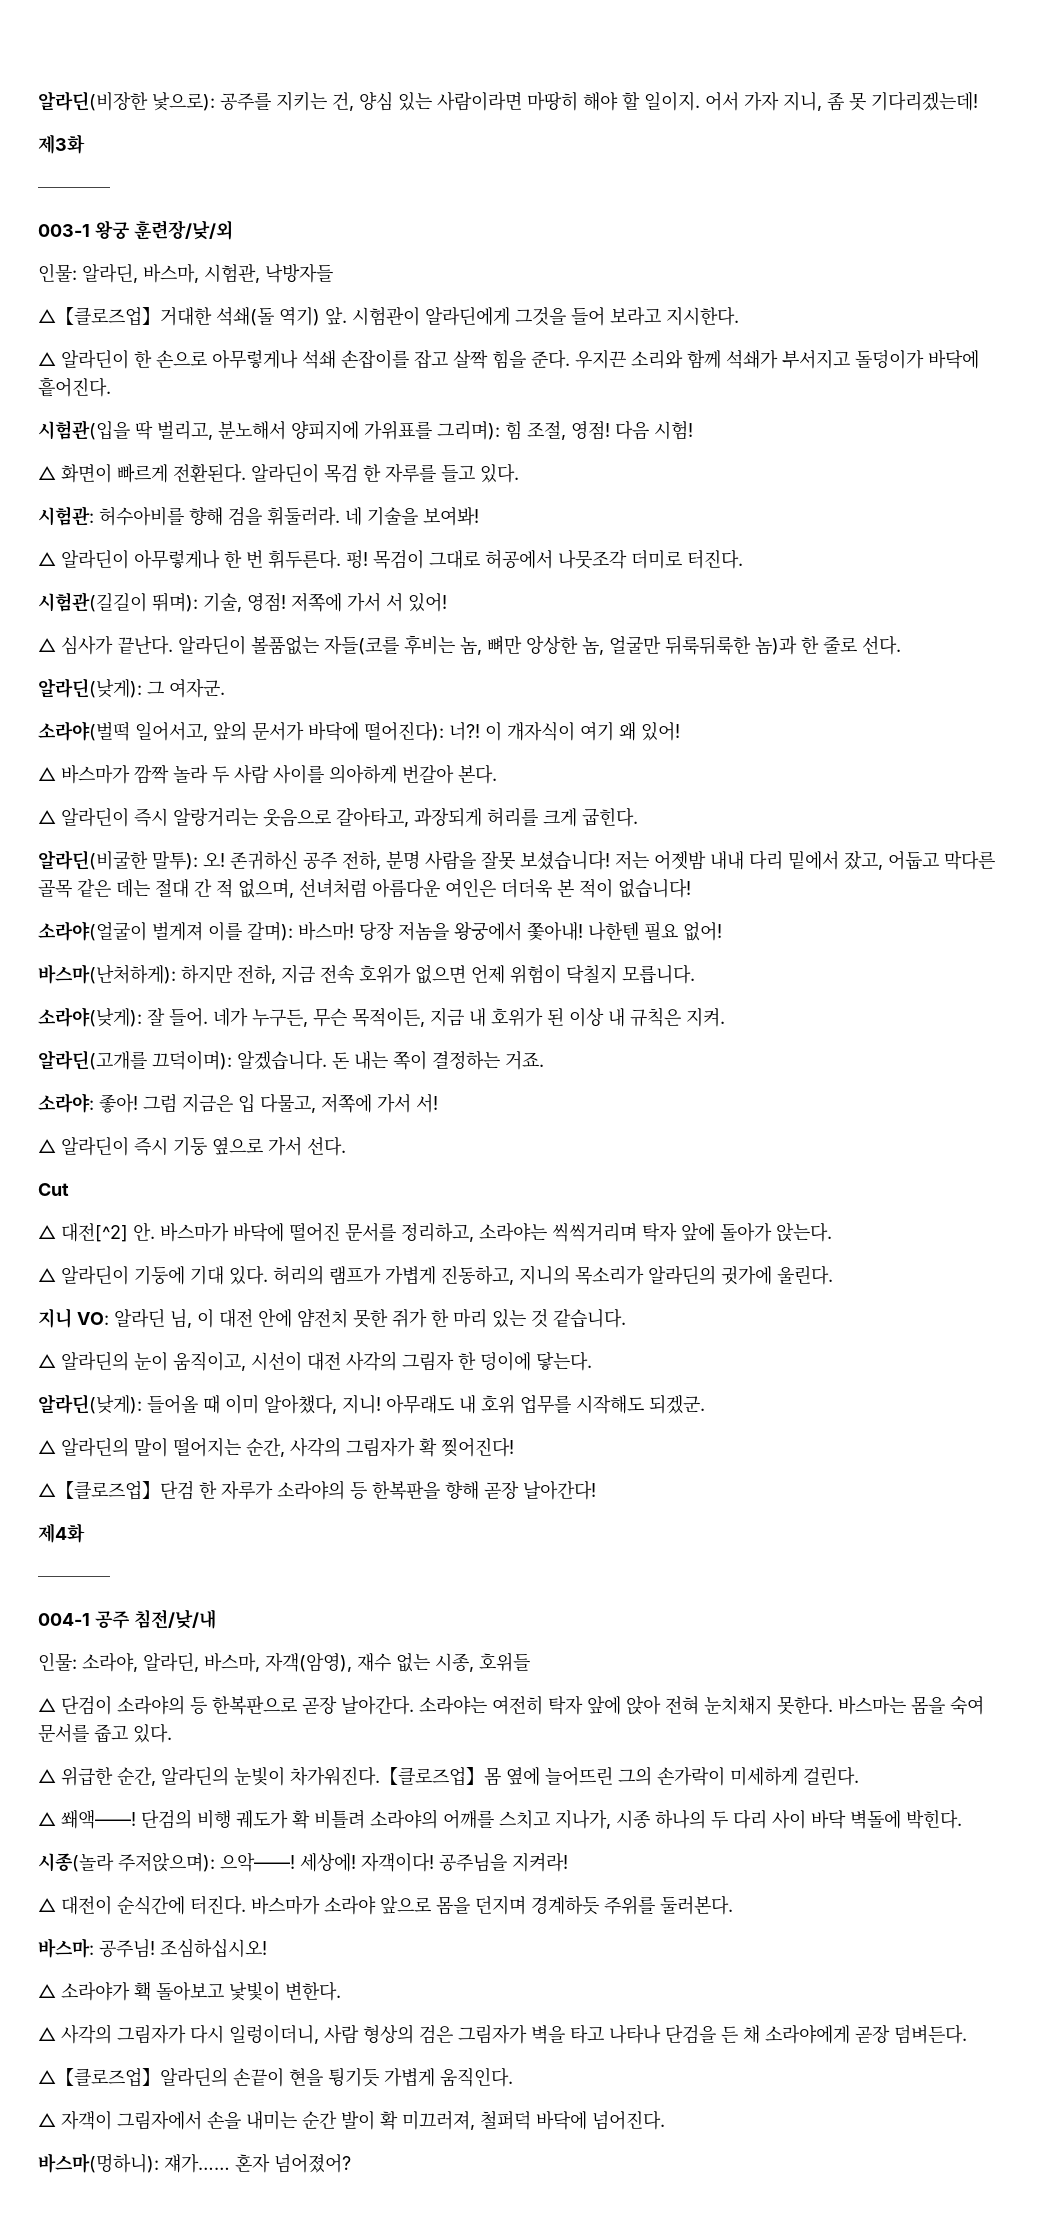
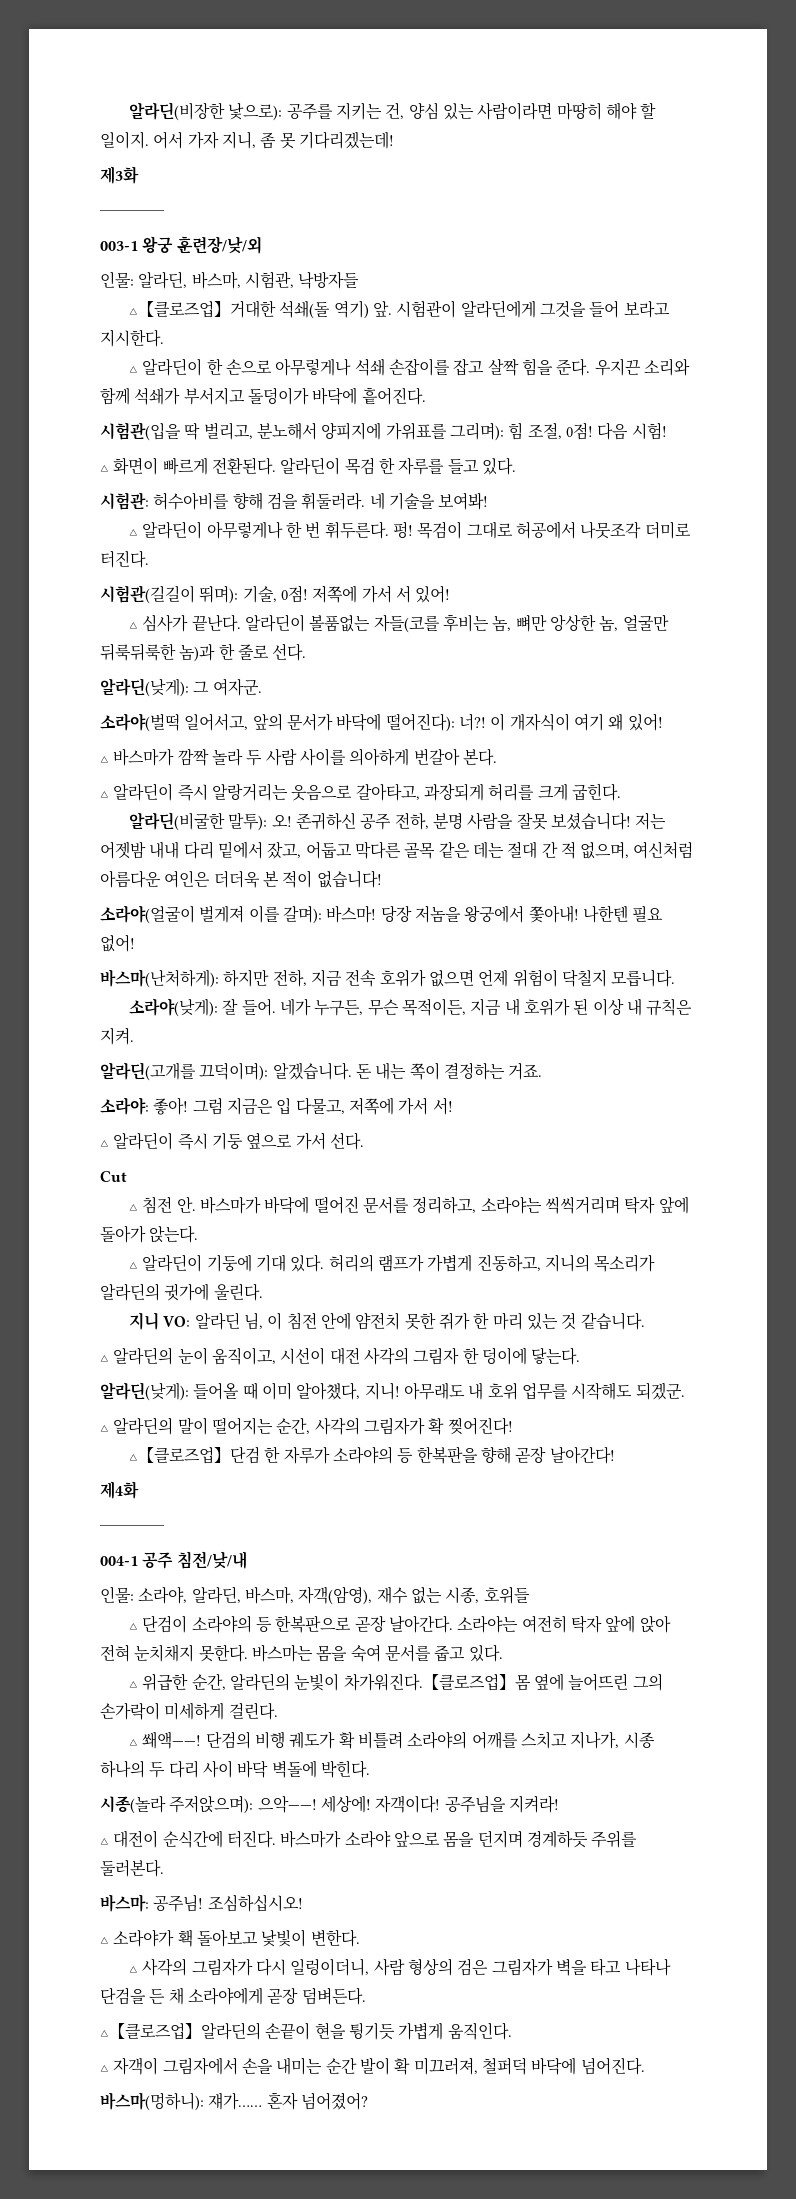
[571,421,610,440] 영점! -> [565,422,593,440] 0점!
[247,593,286,612] 영점! -> [280,585,308,603] 0점!
[299,878,367,898] 선녀처럼 -> [633,841,694,859] 여신처럼
[61,1223,128,1242] 대전[^2] -> [142,1196,173,1214] 침전
[219,1309,253,1328] 대전 -> [286,1312,317,1330] 침전

